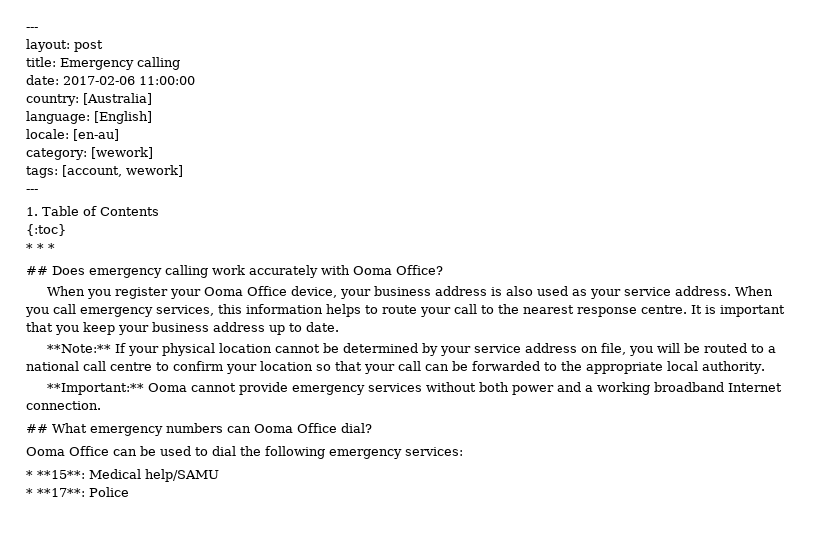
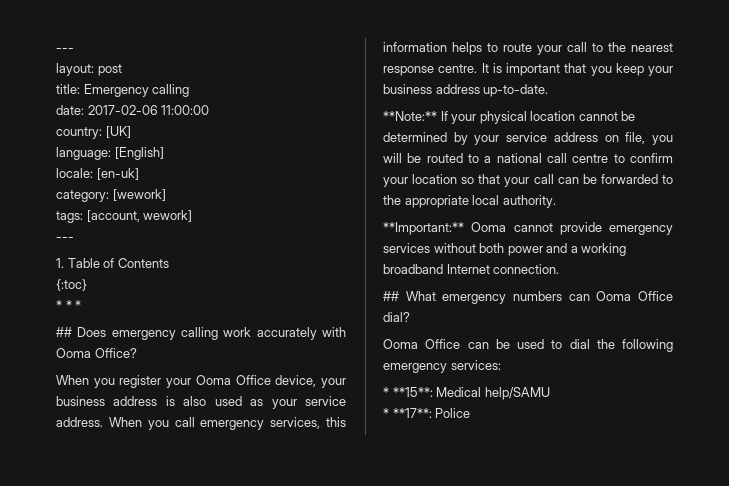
[83,93,152,105] [Australia] -> [105,126,131,138] [UK]
[73,129,119,141] [en-au] -> [96,168,139,180] [en-uk]
[269,322,339,335] up to date. -> [483,84,549,97] up-to-date.

